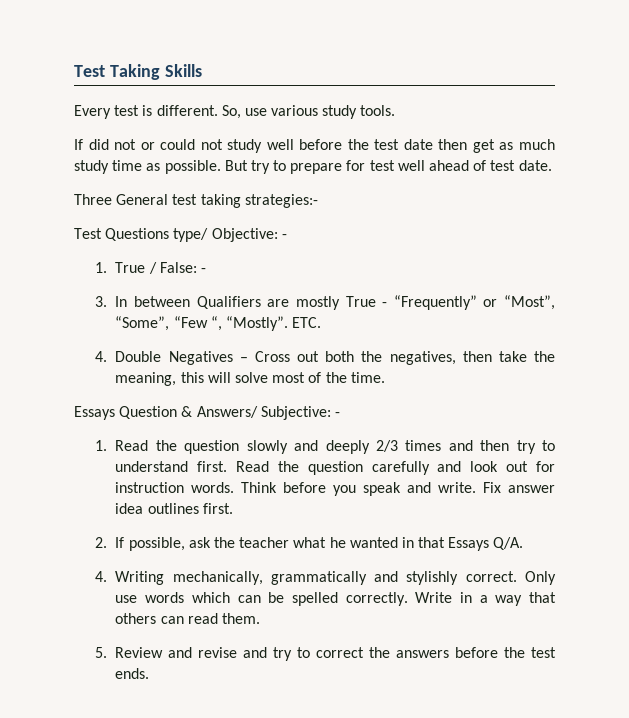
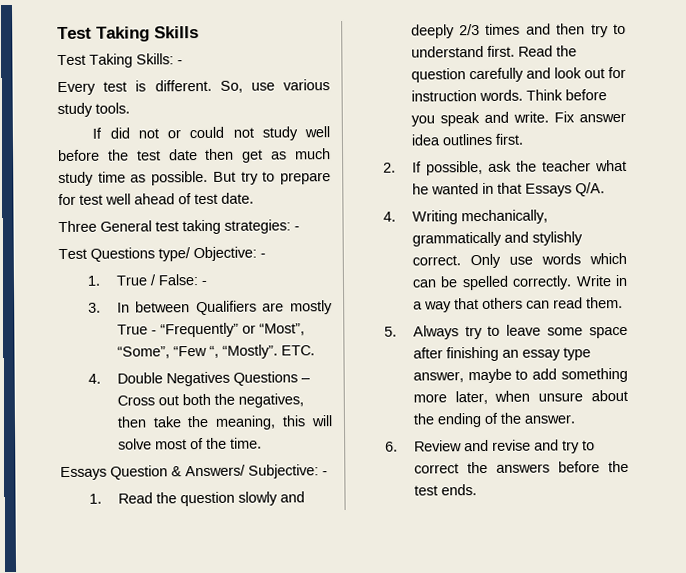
(202, 70) none -> [57,53,183,68] // Test Taking Skills: -
[244,194,318,208] strategies:- -> [224,219,300,234] strategies: -
(233, 358) none -> [232,371,298,386] Questions
(107, 652) none -> [412,324,628,340] [412,346,591,362] [412,367,628,384] [412,389,628,405] [412,412,575,428] [384,441,398,452] Always try to leave some space after finishing an essay type answer, maybe to add something more later, when unsure about the ending of the answer. // 6.

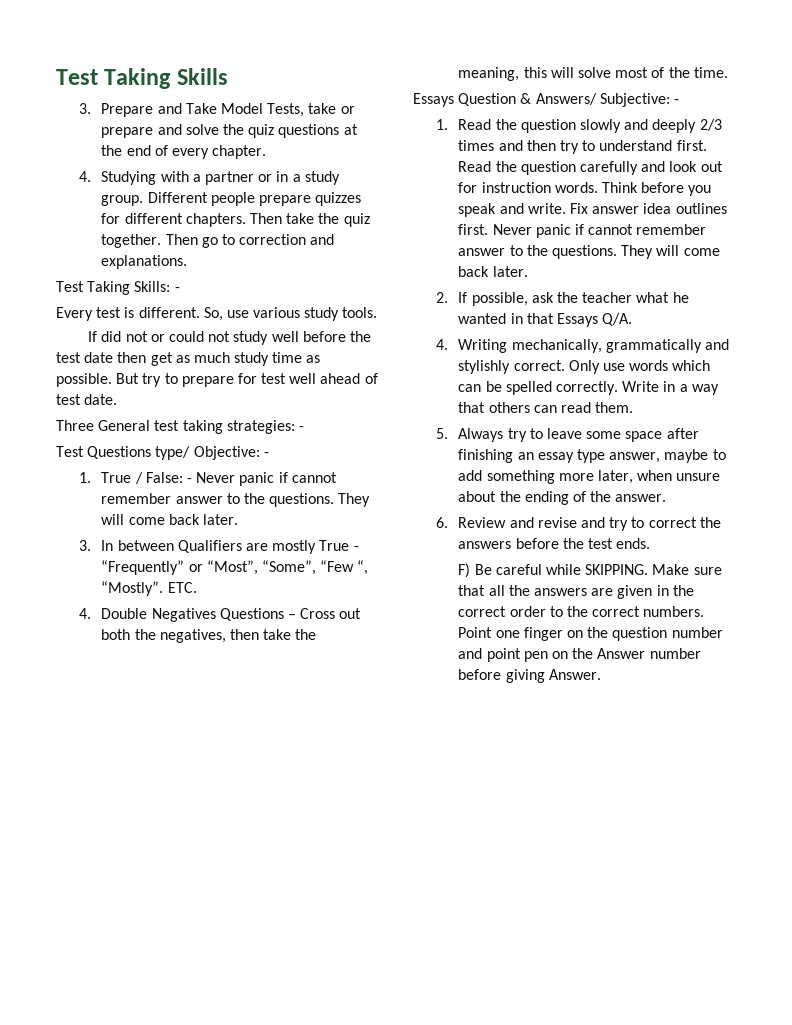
(199, 32) none -> [78,103,355,117] [101,124,358,138] [101,145,267,159] [78,171,340,185] [101,192,362,206] [101,213,370,227] [101,234,335,248] [101,255,188,269] // 3. Prepare and Take Model Tests, take or prepare and solve the quiz questions at the end of every chapter. // 4. Studying with a partner or in a study group. Different people prepare quizzes for different chapters. Then take the quiz together. Then go to correction and explanations.
(207, 283) none -> [196,472,337,486] [101,493,371,507] [101,514,239,525] Never panic if cannot remember answer to the questions. They will come back later.
(523, 139) none -> [492,224,707,238] [458,245,720,259] [458,266,528,277] Never panic if cannot remember answer to the questions. They will come back later.
(477, 490) none -> [458,563,722,578] [458,585,694,599] [458,606,705,617] [458,627,723,641] [458,648,701,662] [458,669,601,683] // F) Be careful while SKIPPING. Make sure that all the answers are given in the correct order to the correct numbers. Point one finger on the question number and point pen on the Answer number before giving Answer.

